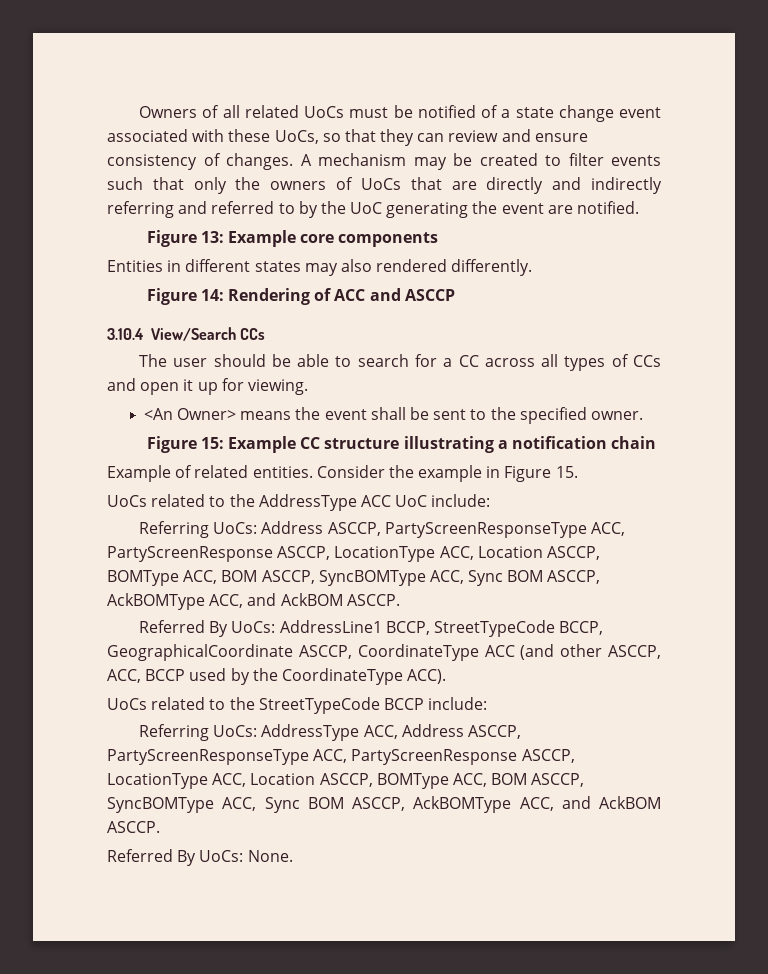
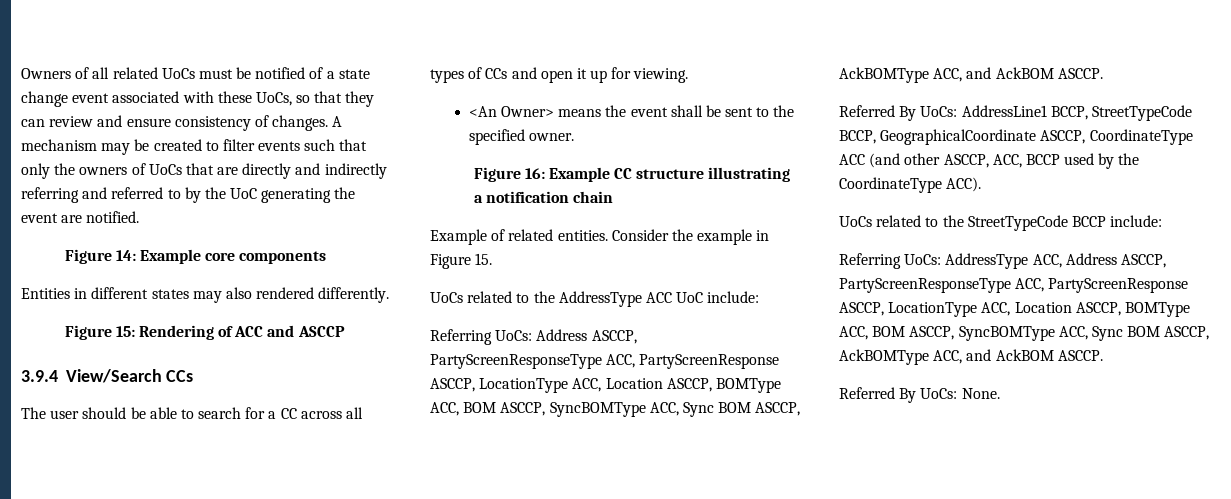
[200,231,224,243] 13: -> [115,250,136,261] 14:
[200,289,224,301] 14: -> [115,326,135,337] 15:
[107,328,144,340] 3.10.4 -> [21,370,58,382] 3.9.4
[200,437,224,449] 15: -> [524,168,545,179] 16:

